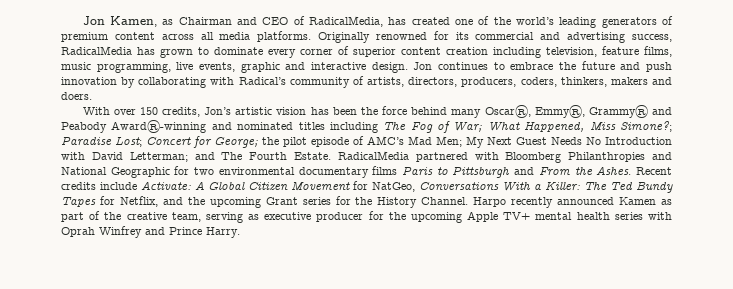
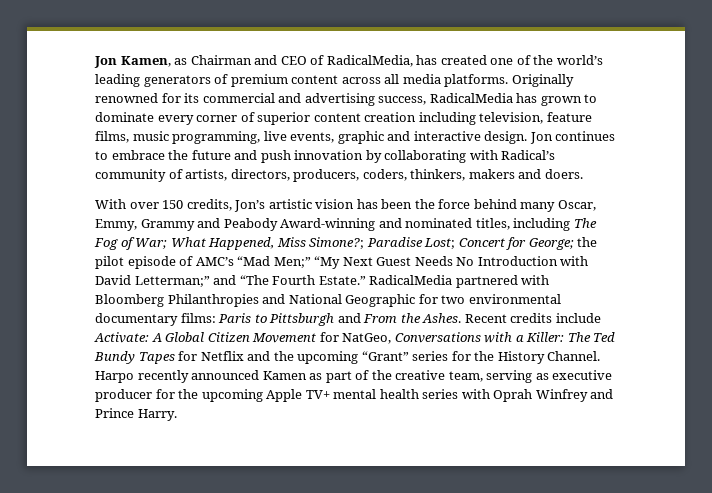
[484,105,648,118] Oscar®, Emmy®, Grammy® -> [557,200,596,211] [95,219,195,231] Oscar, Emmy, Grammy
[111,120,207,133] Award®-winning -> [280,218,376,231] Award-winning
[298,122,325,130] titles -> [475,218,510,230] titles,
[408,136,484,148] Mad Men; My -> [237,256,341,269] “Mad Men;” “My
[129,152,331,162] Letterman; and The Fourth Estate. -> [134,275,366,287] Letterman;” and “The Fourth Estate.”
[372,166,398,175] films -> [180,313,216,323] films:
[502,182,531,191] With -> [484,332,513,343] with
[119,196,158,207] Netflix, -> [200,351,244,361] Netflix
[265,197,298,205] Grant -> [361,351,409,361] “Grant”

